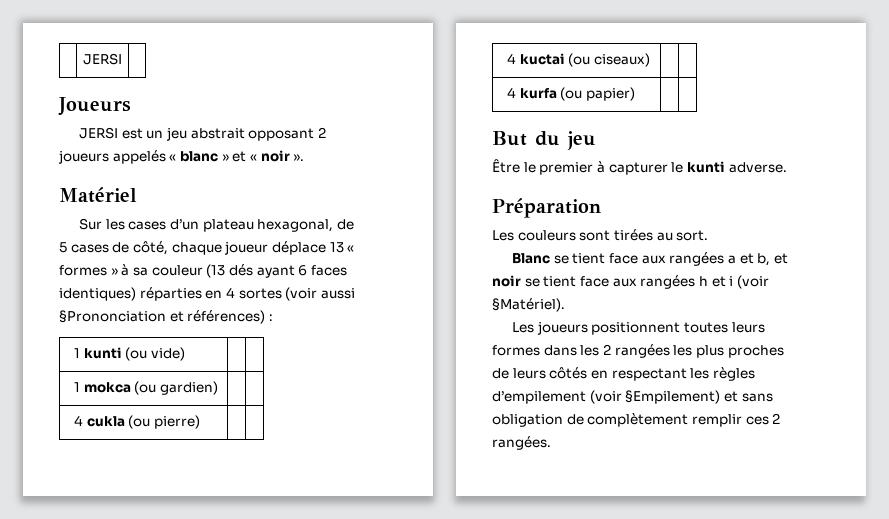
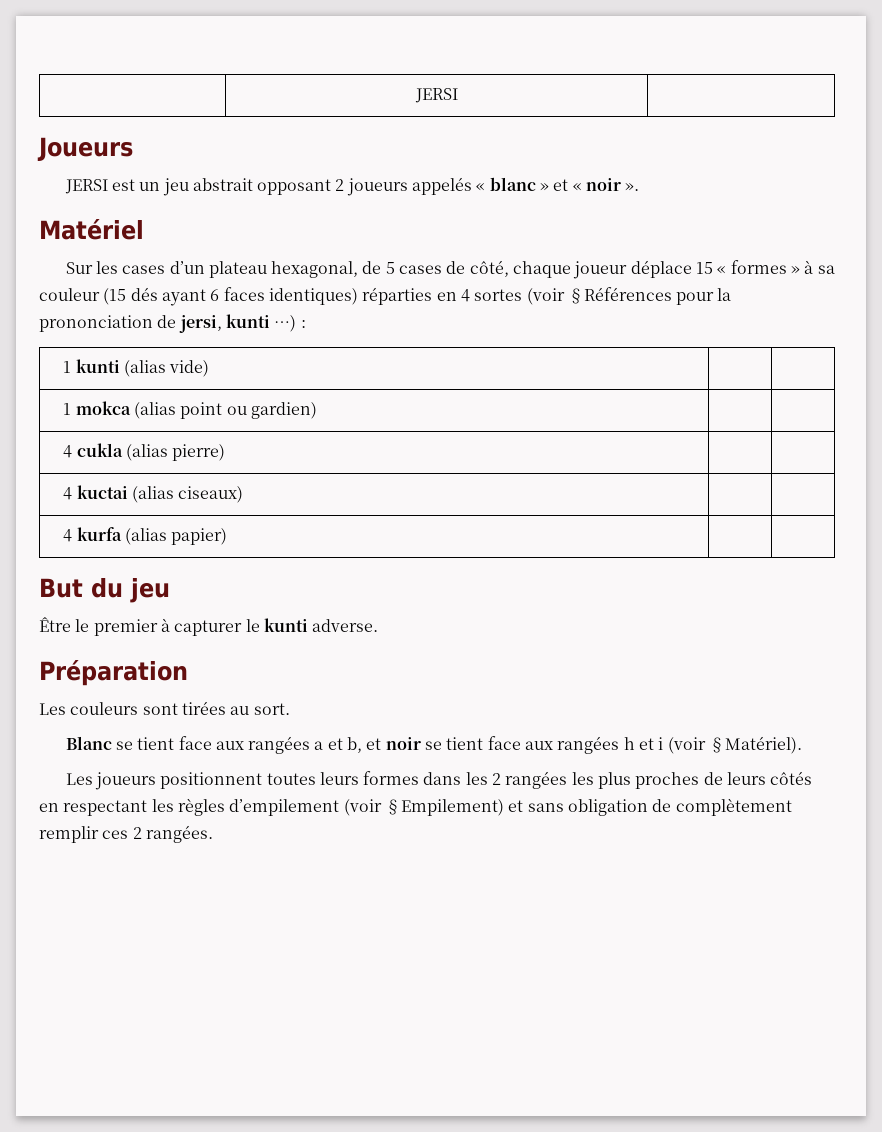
[329,242,344,253] 13 -> [696,262,714,274] 15
[206,264,226,278] (13 -> [103,288,127,305] (15
[320,288,355,299] [59,310,266,324] aussi §Prononciation et références) -> [567,287,732,305] [39,314,297,333] §Références pour la prononciation de jersi, kunti …)
[125,347,148,361] (ou -> [124,360,167,377] (alias
[134,381,157,395] (ou -> [134,402,247,419] (alias point ou
[128,415,151,429] (ou -> [126,444,169,461] (alias
[568,53,591,67] (ou -> [132,486,175,503] (alias
[560,87,583,101] (ou -> [125,528,168,545] (alias

